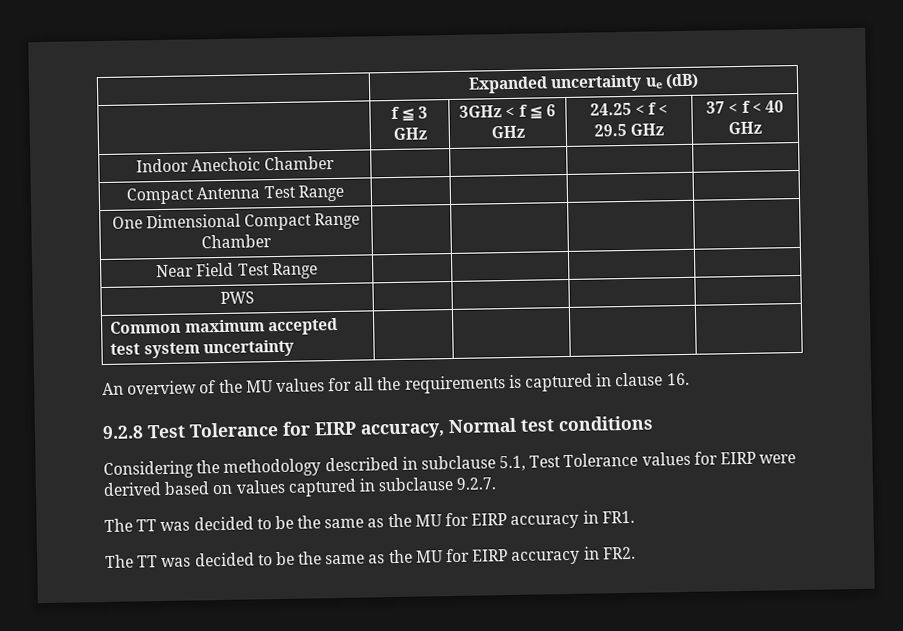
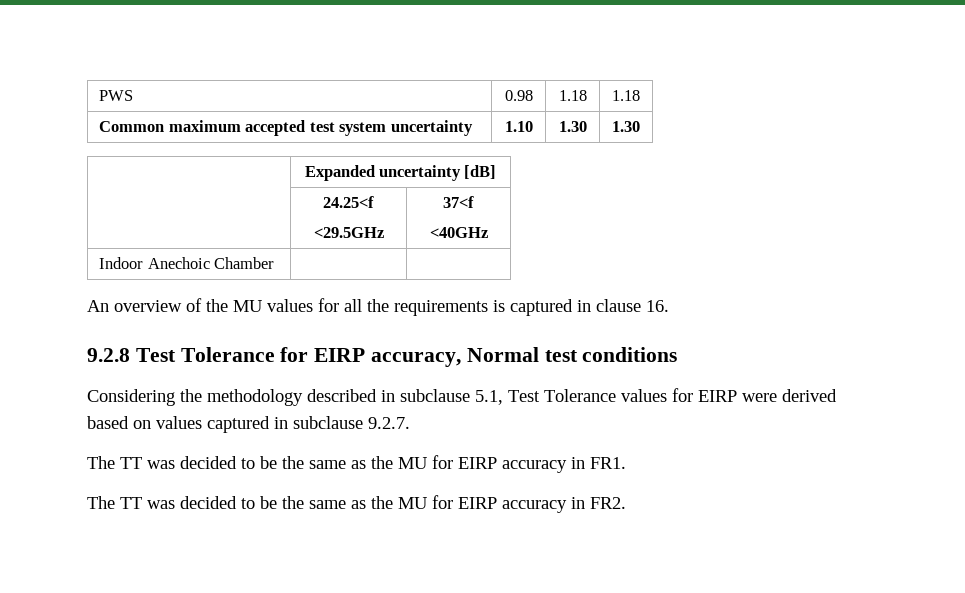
[468,73,699,94] [390,106,429,121] [392,127,427,140] [459,104,556,119] [490,125,525,139] [589,102,669,116] [593,123,665,137] [706,100,784,114] [728,121,762,135] [135,155,336,173] [126,184,345,205] [111,212,361,231] [201,234,272,249] [156,262,318,280] [220,291,254,304] | Expanded uncertainty ue (dB) // | f ≦ 3 GHz | 3GHz < f ≦ 6 GHz | 24.25 < f < 29.5 GHz | 37 < f < 40 GHz // Indoor Anechoic Chamber | | | | // Compact Antenna Test Range | | | | // One Dimensional Compact Range Chamber | | | | // Near Field Test Range | | | | // PWS | | | | -> [99,90,134,101] [504,90,533,101] [558,90,587,101] [612,90,640,101] PWS | 0.98 | 1.18 | 1.18
(294, 348) | -> [504,121,533,132] [558,121,587,132] [612,121,640,132] [304,165,497,181] [323,196,374,208] [313,227,384,238] [443,196,474,208] [429,227,488,238] [99,257,275,269] 1.10 | 1.30 | 1.30 // | Expanded uncertainty [dB] // | 24.25<f // <29.5GHz | 37<f // <40GHz // Indoor Anechoic Chamber

